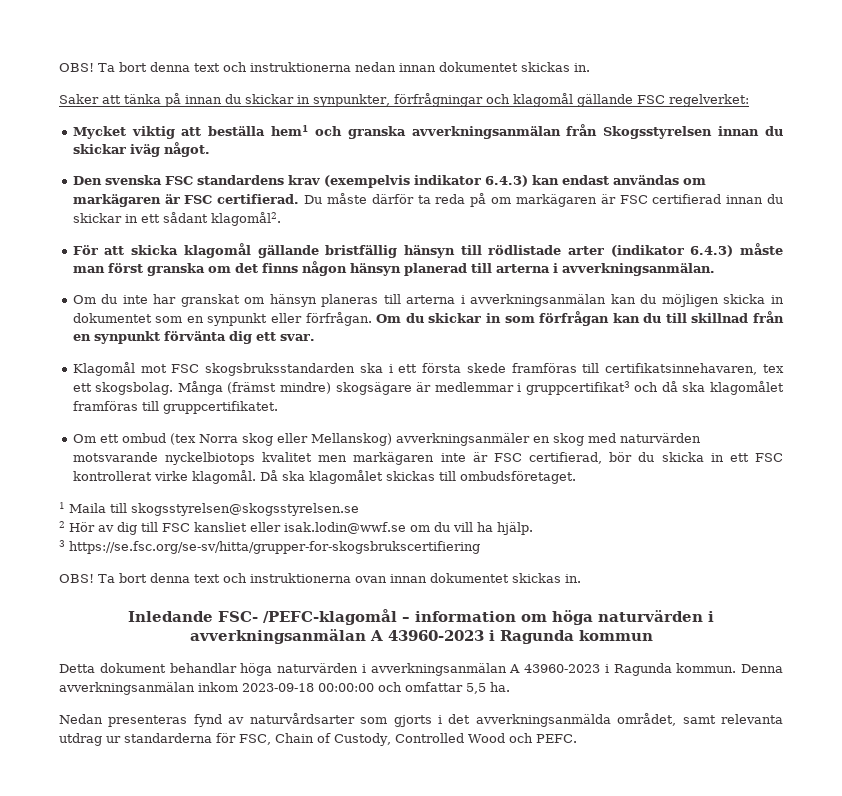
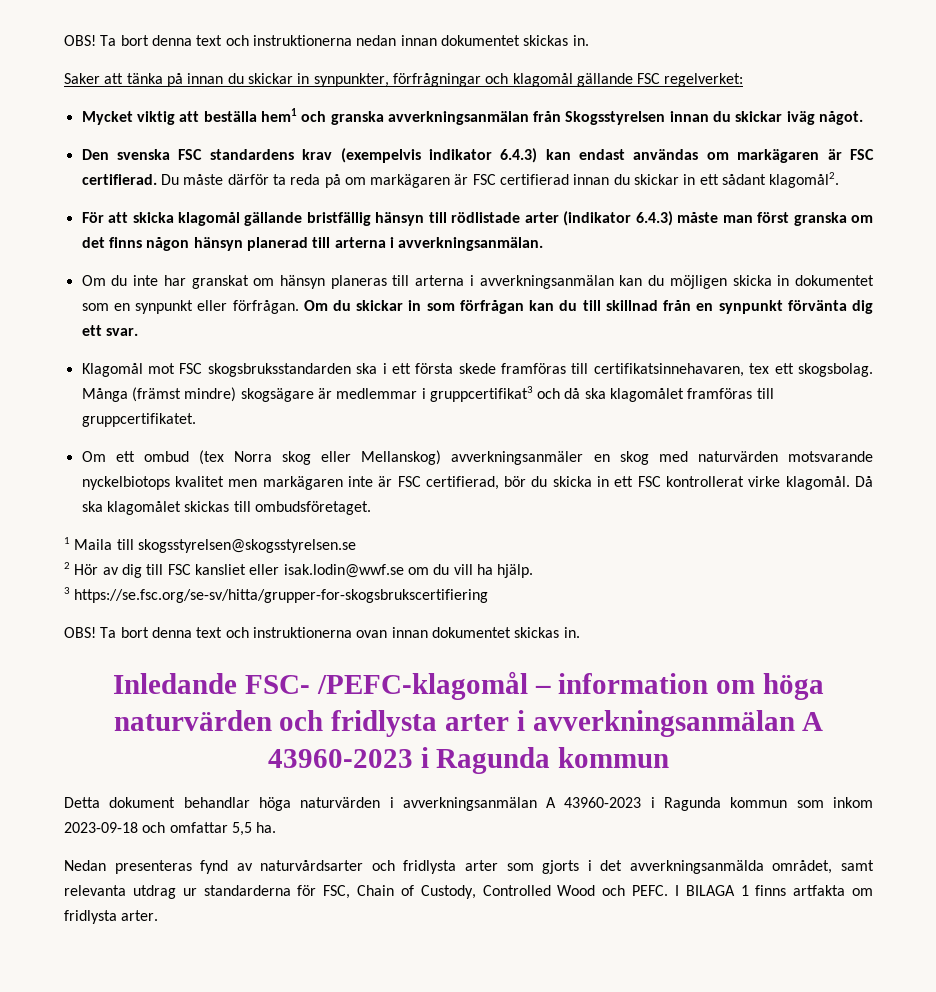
(703, 616) none -> [279,710,509,737] och fridlysta arter
[676,663,783,673] [59,682,195,695] kommun. Denna avverkningsanmälan -> [730,797,824,808] kommun som
[318,683,374,692] 00:00:00 -> (138, 827) none
(355, 718) none -> [371,860,498,874] och fridlysta arter
(577, 738) none -> [674,885,874,896] [64,910,159,924] I BILAGA 1 finns artfakta om fridlysta arter.

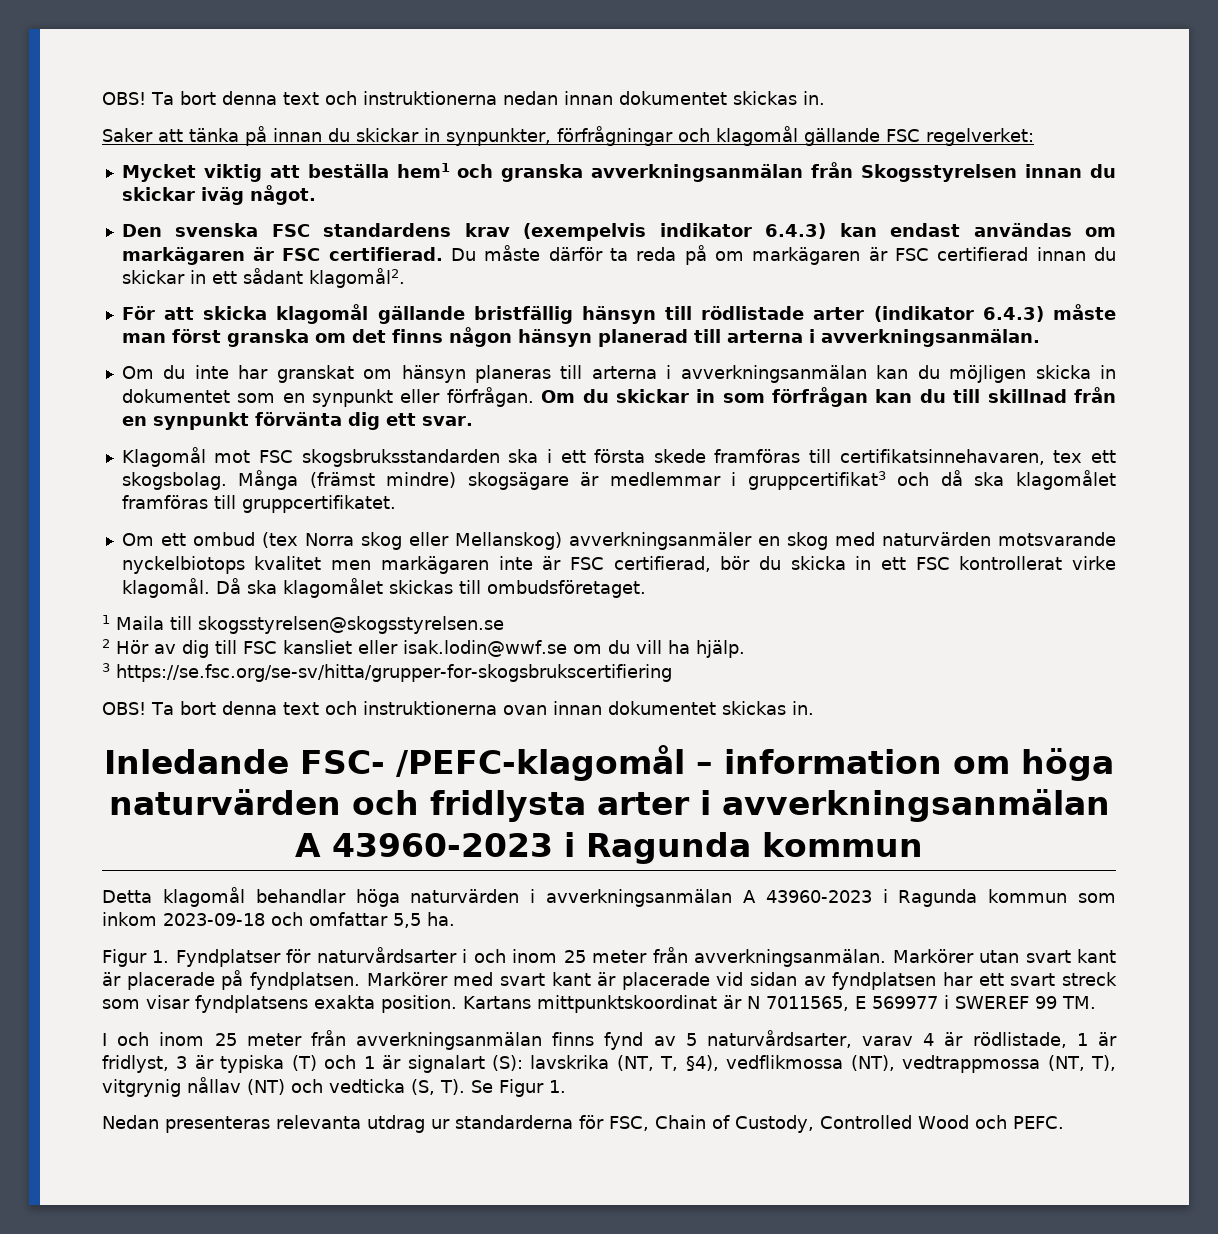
[109,797,176,808] dokument -> [162,887,245,907] klagomål
[64,860,874,874] Nedan presenteras fynd av naturvårdsarter och fridlysta arter som gjorts i det avverkningsanmälda området, samt -> [102,947,1116,967] [102,970,1117,990] [102,995,1096,1013] [102,1030,1117,1050] [102,1055,1116,1073] [102,1077,566,1097] [102,1115,270,1133] Figur 1. Fyndplatser för naturvårdsarter i och inom 25 meter från avverkningsanmälan. Markörer utan svart kant är placerade på fyndplatsen. Markörer med svart kant är placerade vid sidan av fyndplatsen har ett svart streck som visar fyndplatsens exakta position. Kartans mittpunktskoordinat är N 7011565, E 569977 i SWEREF 99 TM. // I och inom 25 meter från avverkningsanmälan finns fynd av 5 naturvårdsarter, varav 4 är rödlistade, 1 är fridlyst, 3 är typiska (T) och 1 är signalart (S): lavskrika (NT, T, §4), vedflikmossa (NT), vedtrappmossa (NT, T), vitgrynig nållav (NT) och vedticka (S, T). Se Figur 1. // Nedan presenteras
[674,885,874,896] [64,910,159,924] I BILAGA 1 finns artfakta om fridlysta arter. -> (1064, 1122) none

